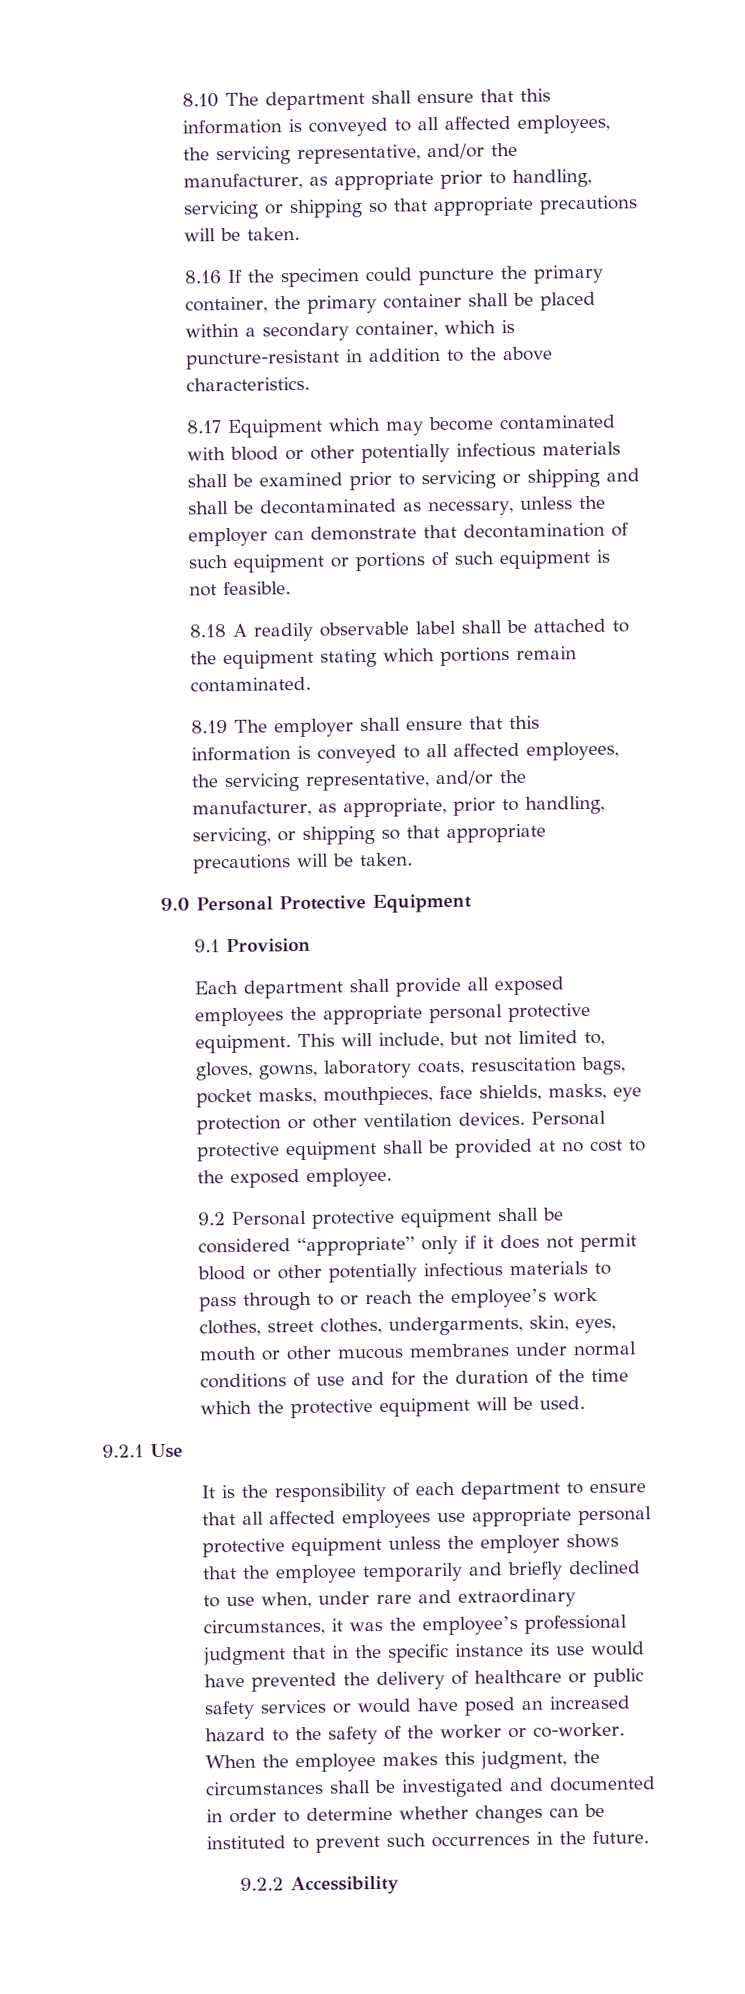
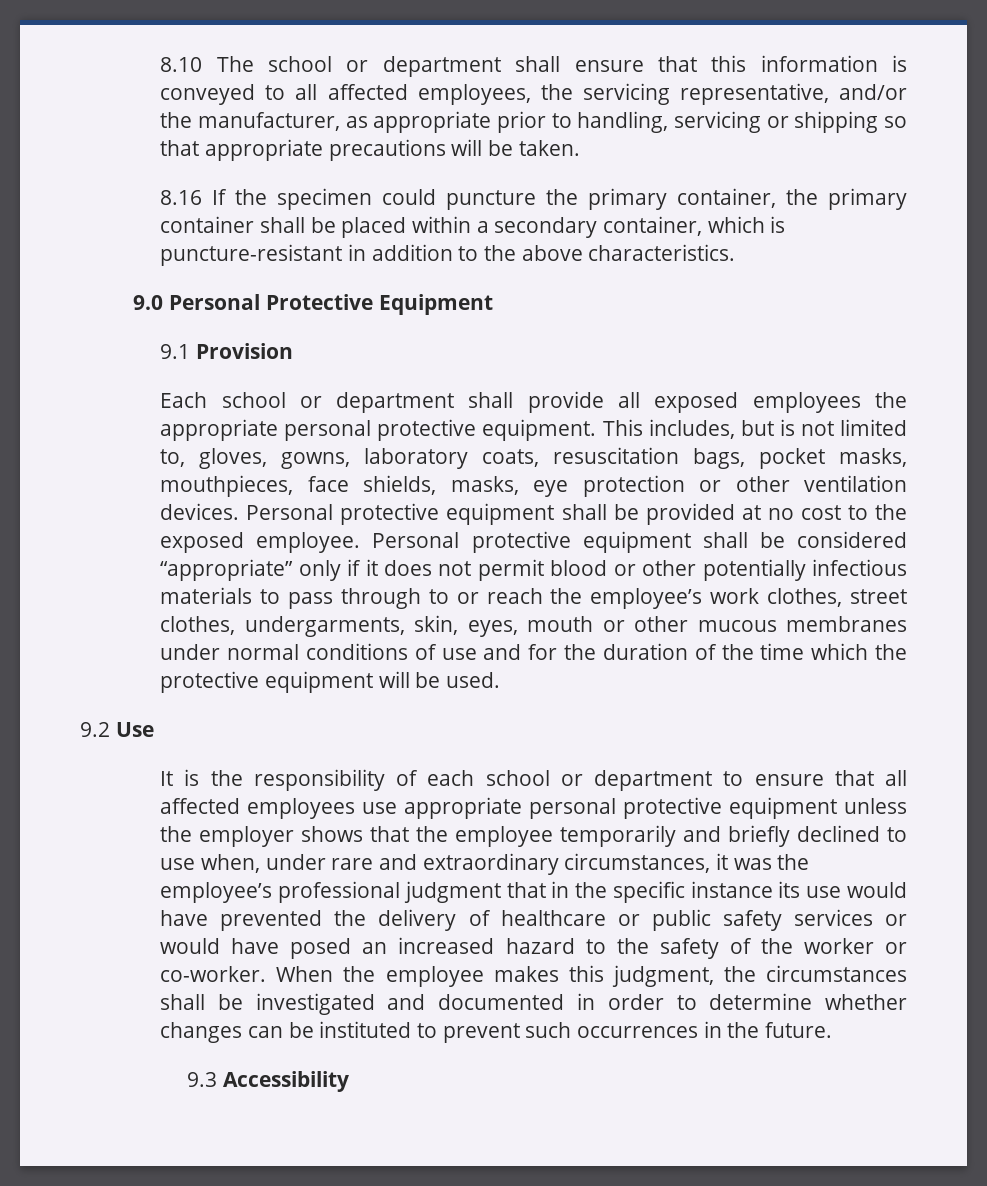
(260, 99) none -> [267,56,369,72] school or
[186,414,617,438] [187,441,622,464] [187,468,641,491] [188,495,607,517] [188,522,630,547] [188,549,611,573] [189,581,292,597] [189,618,630,642] [190,646,578,670] [190,676,312,693] [191,715,541,738] [191,741,620,764] [191,769,528,793] [192,795,606,818] [192,823,547,847] [193,852,414,874] // 8.17 Equipment which may become contaminated with blood or other potentially infectious materials shall be examined prior to servicing or shipping and shall be decontaminated as necessary, unless the employer can demonstrate that decontamination of such equipment or portions of such equipment is not feasible. // 8.18 A readily observable label shall be attached to the equipment stating which portions remain contaminated. // 8.19 The employer shall ensure that this information is conveyed to all affected employees, the servicing representative, and/or the manufacturer, as appropriate, prior to handling, servicing, or shipping so that appropriate precautions will be taken. -> (736, 252) none
(239, 987) none -> [221,392,322,408] school or
[341,1031,479,1049] will include, but -> [648,419,795,439] includes, but is
[197,1212,227,1226] // 9.2 -> (361, 542) none
[102,1444,144,1458] 9.2.1 -> [80,722,110,737] 9.2
(456, 1488) none -> [485,770,583,786] school or
[240,1877,285,1891] 9.2.2 -> [186,1072,217,1087] 9.3

